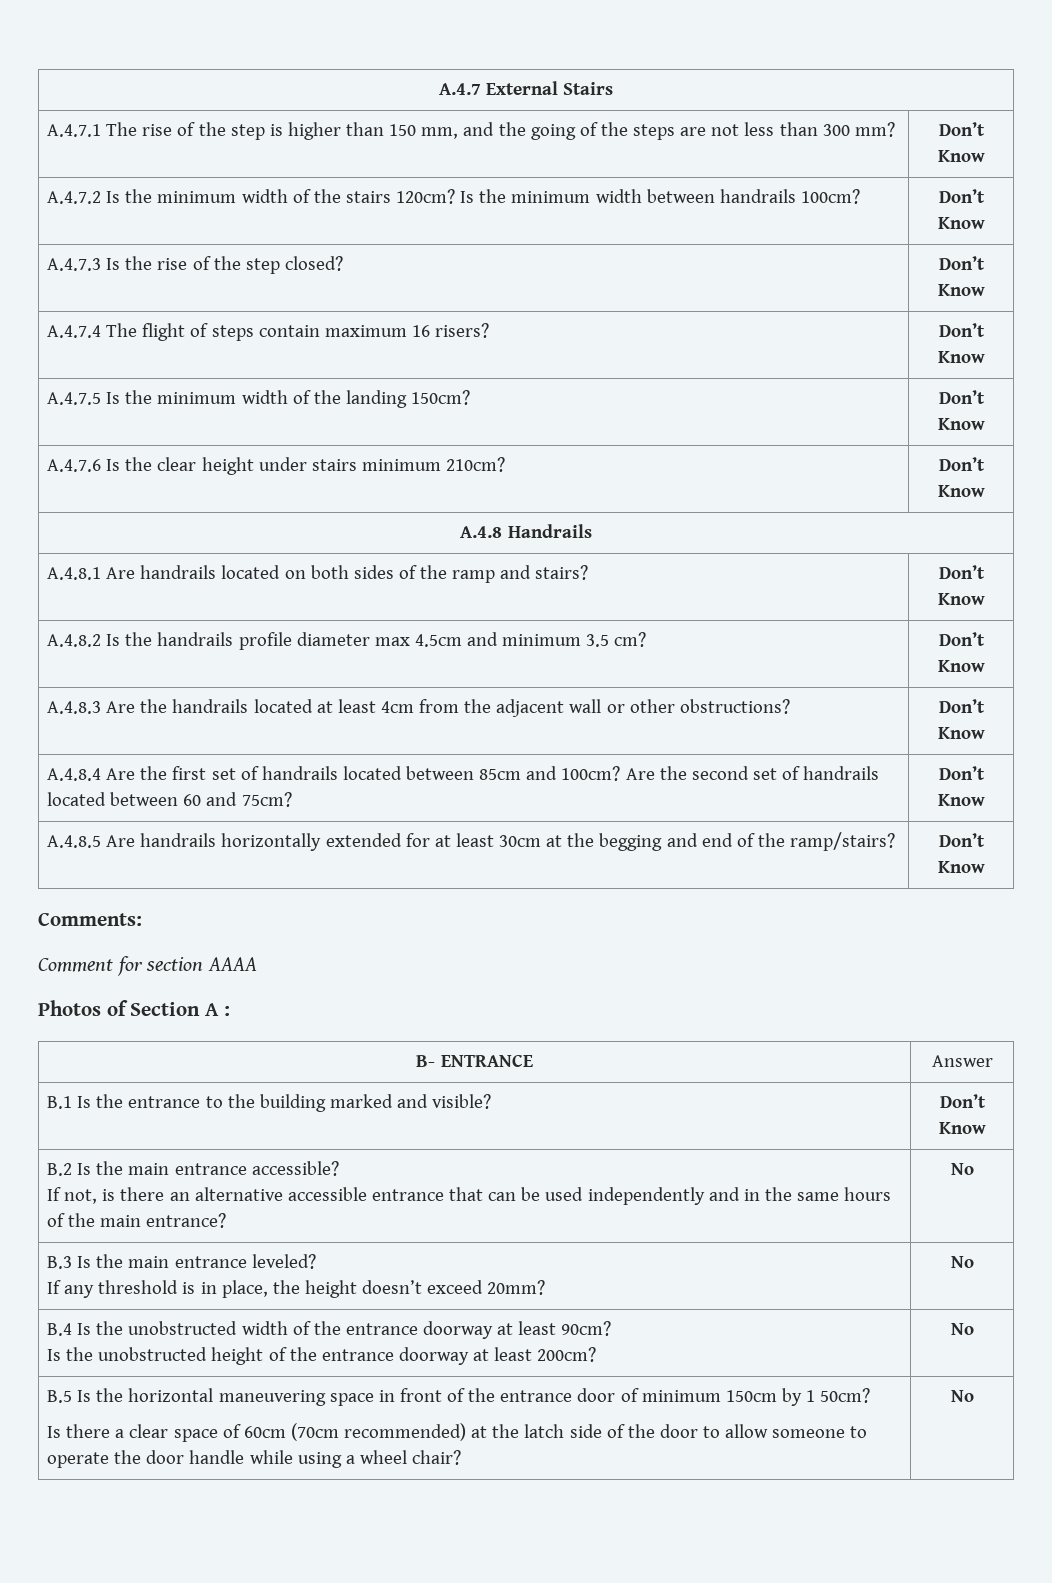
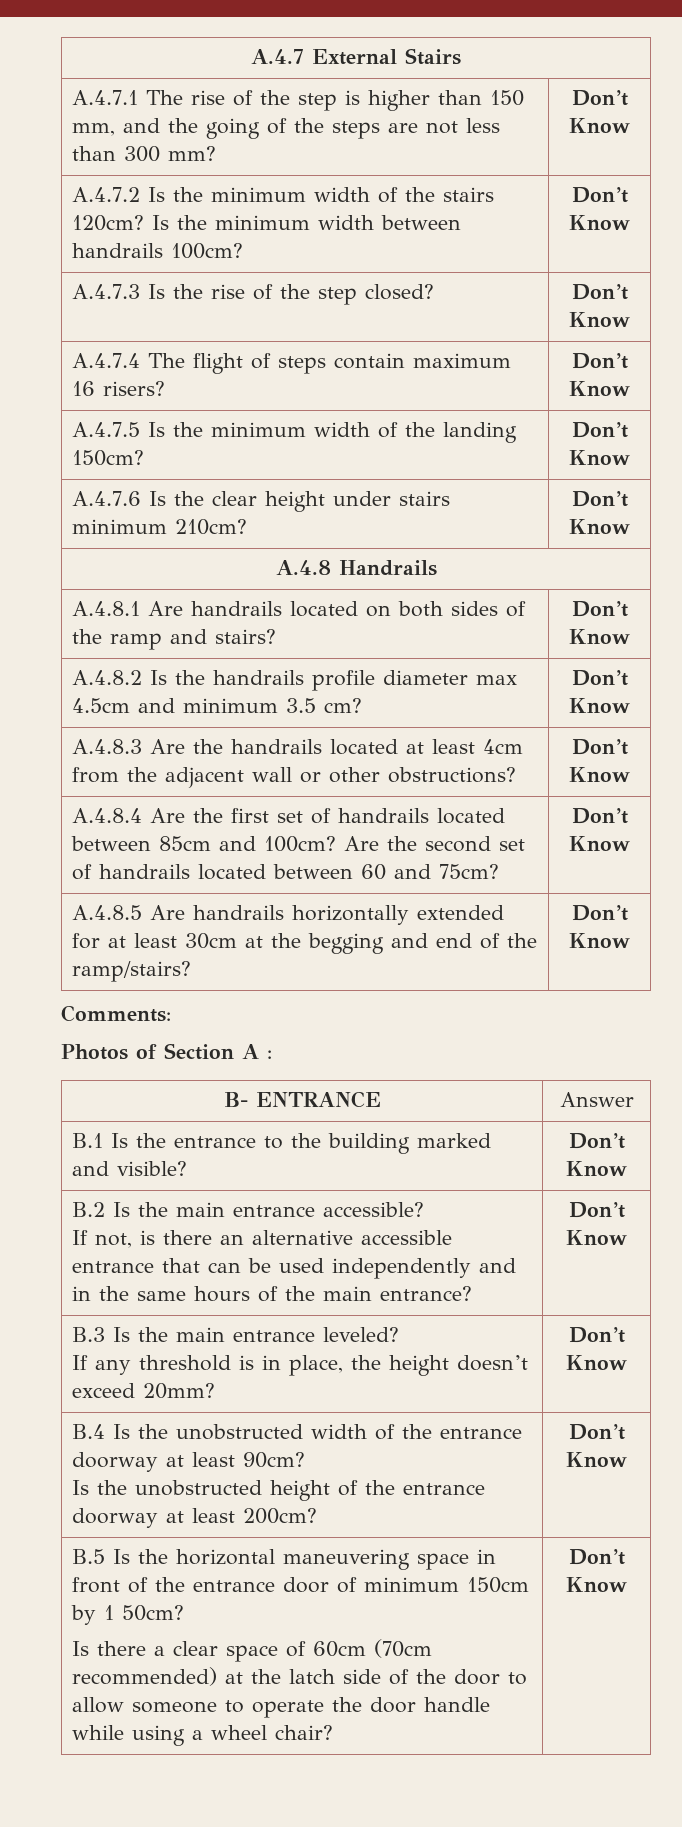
[38,956,258,976] // Comment for section AAAA -> (171, 1013) none
[950,1163,974,1175] No -> [568,1202,625,1218] [566,1230,627,1245] Don’t Know
[950,1256,974,1268] No -> [568,1327,625,1343] [566,1355,627,1370] Don’t Know
[950,1323,974,1335] No -> [568,1424,625,1440] [566,1452,627,1467] Don’t Know
[950,1390,974,1402] No -> [568,1549,625,1565] [566,1577,627,1592] Don’t Know

